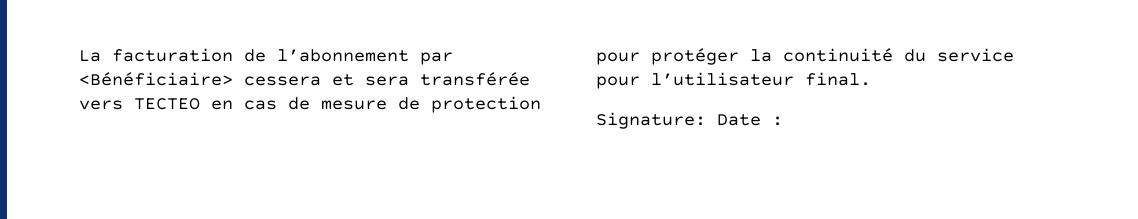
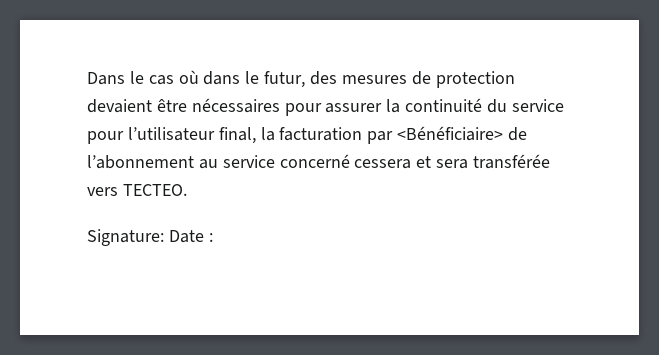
[79,48,453,65] [79,72,530,86] [79,96,541,113] [596,48,739,65] La facturation de l’abonnement par <Bénéficiaire> cessera et sera transférée vers TECTEO en cas de mesure de protection pour protéger -> [87,70,515,88] [87,98,383,116] Dans le cas où dans le futur, des mesures de protection devaient être nécessaires pour assurer
[805,72,871,86] final. -> [218,126,528,144] [87,154,551,169] [87,184,187,196] final, la facturation par <Bénéficiaire> de l’abonnement au service concerné cessera et sera transférée vers TECTEO.

